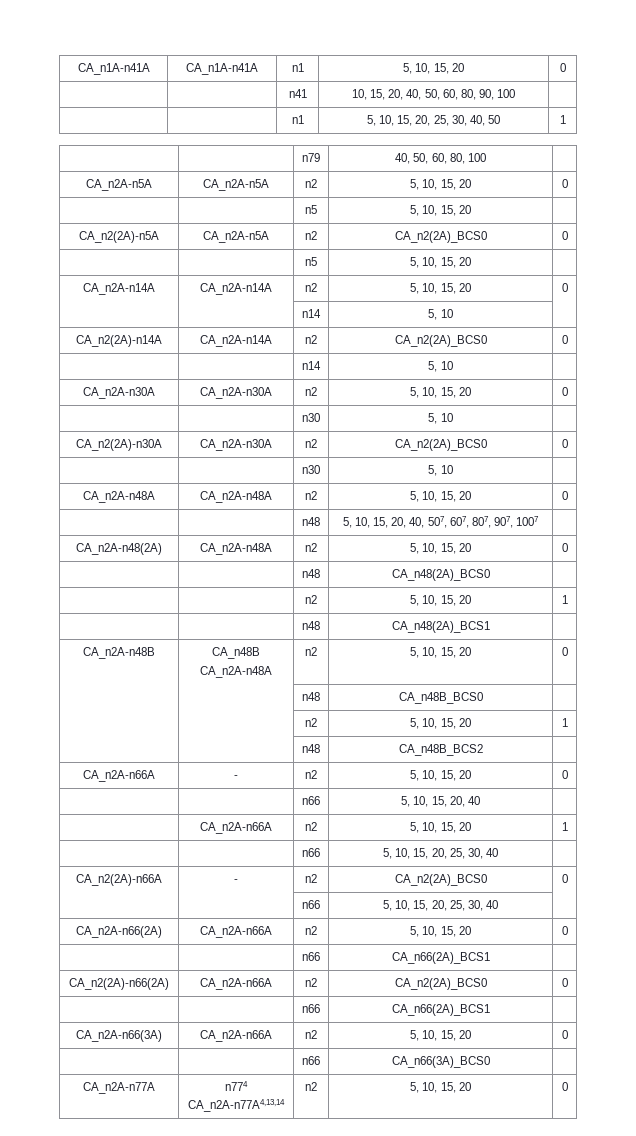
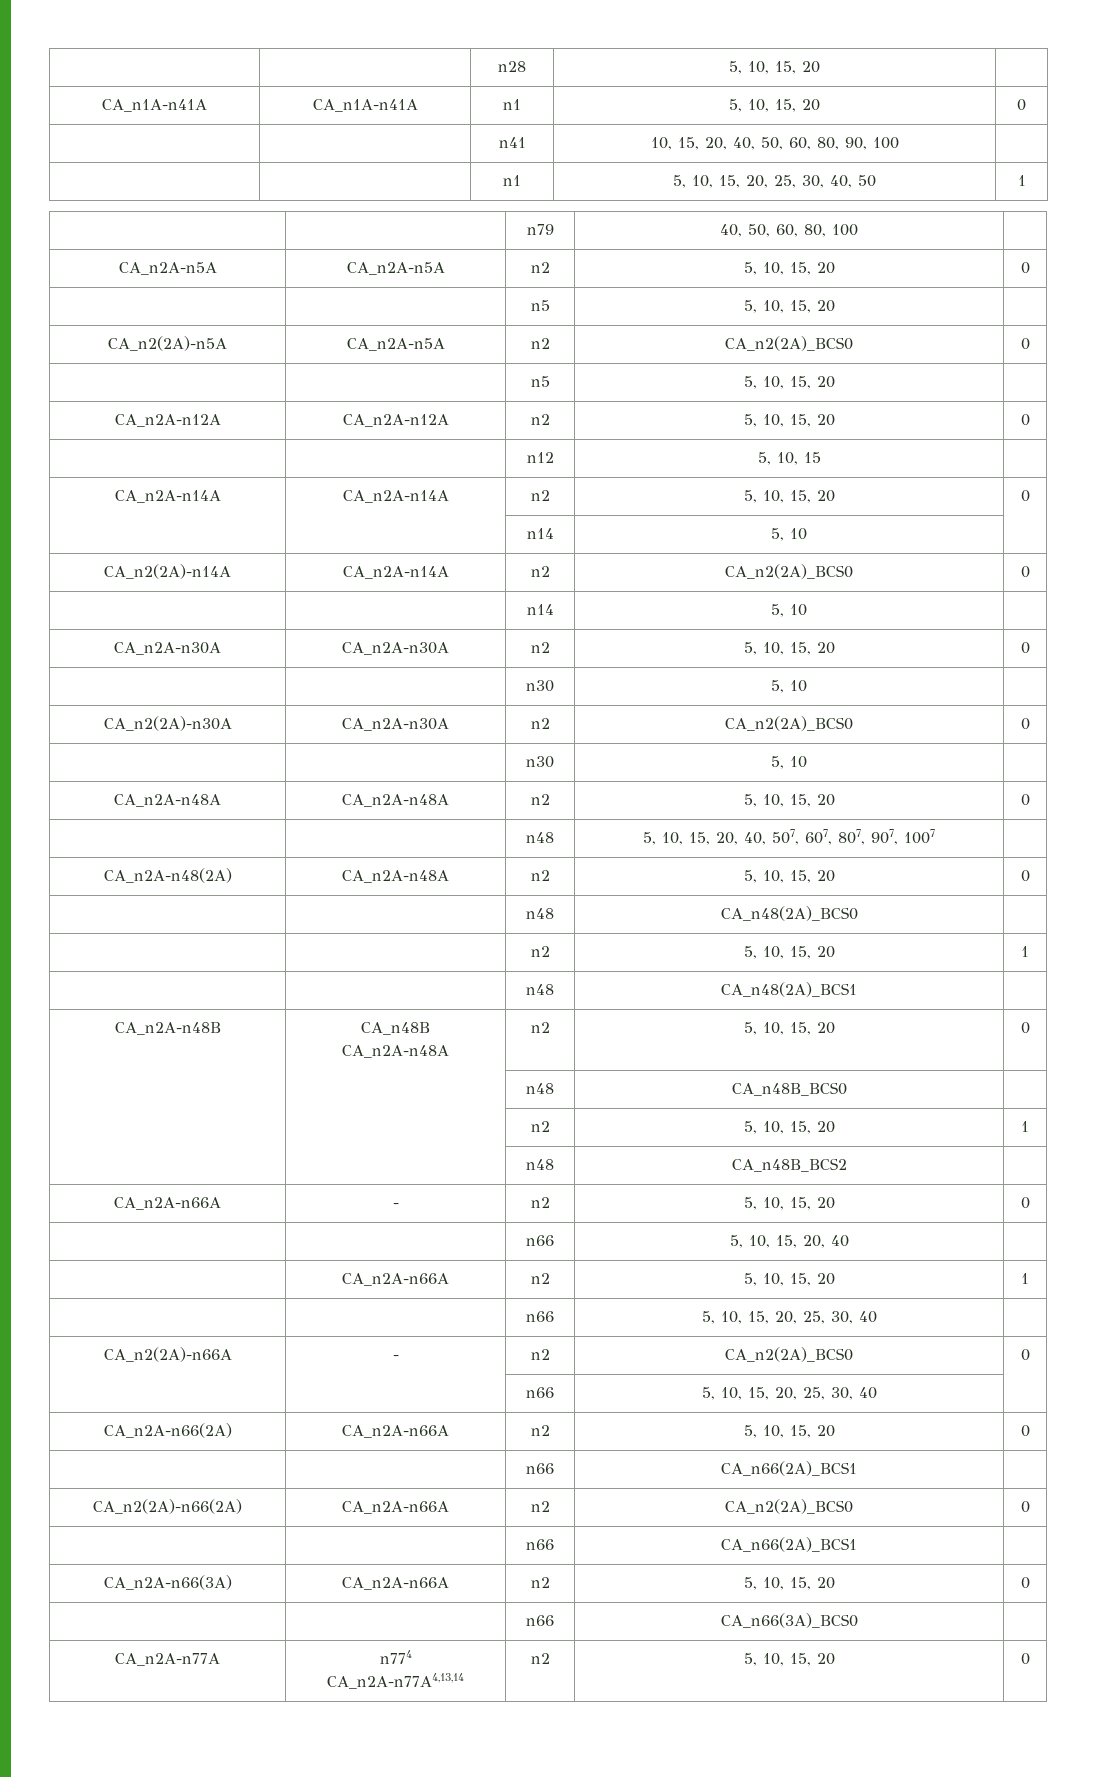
(77, 69) none -> [498,61,526,72] [728,61,820,74] | | n28 | 5, 10, 15, 20 | //
(471, 261) none -> [114,414,221,427] [342,414,449,427] [530,414,550,425] [743,414,835,427] [1020,414,1030,426] [526,452,554,463] [757,452,821,465] // CA_n2A-n12A | CA_n2A-n12A | n2 | 5, 10, 15, 20 | 0 // | | n12 | 5, 10, 15 |

